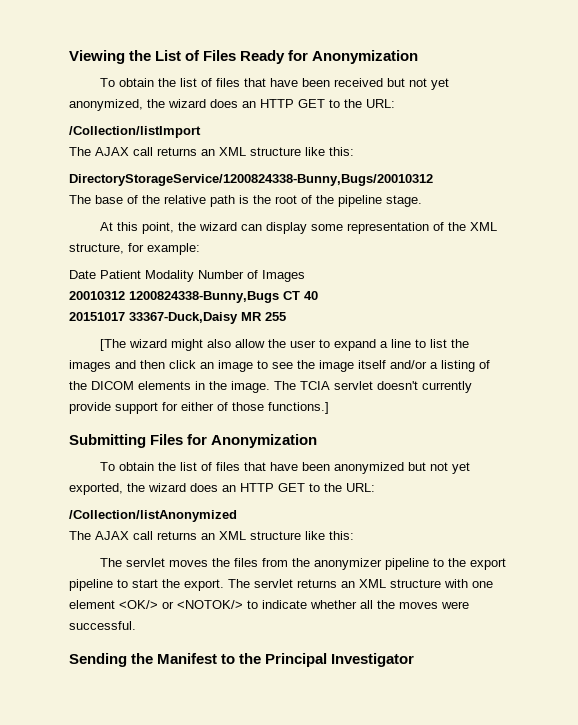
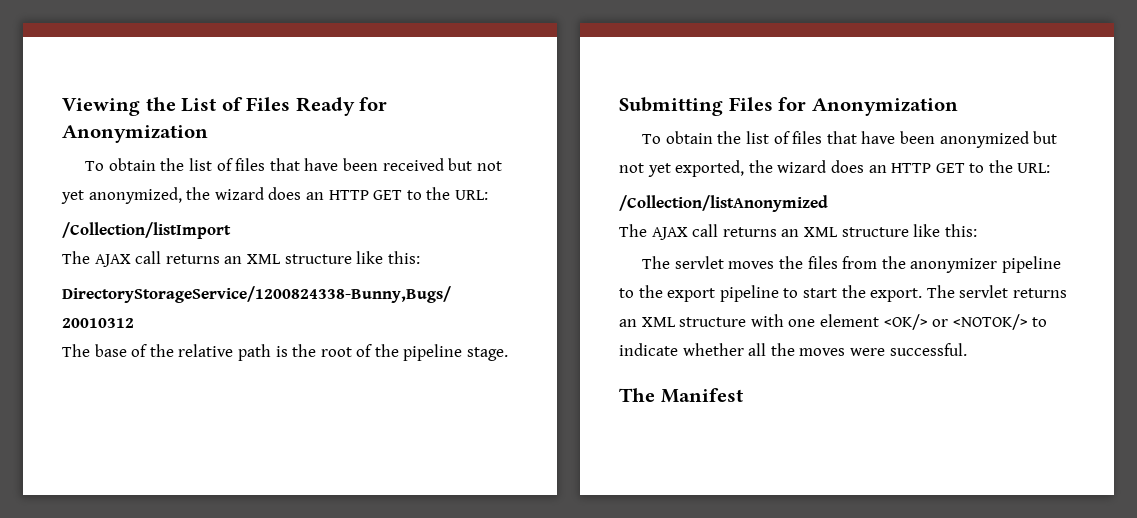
[99,222,497,234] [69,243,200,255] [69,270,305,282] [69,291,318,303] [69,312,286,324] [99,339,469,351] [69,360,490,372] [69,381,472,393] [69,402,329,414] // At this point, the wizard can display some representation of the XML structure, for example: // Date Patient Modality Number of Images // 20010312 1200824338-Bunny,Bugs CT 40 // 20151017 33367-Duck,Daisy MR 255 // [The wizard might also allow the user to expand a line to list the images and then click an image to see the image itself and/or a listing of the DICOM elements in the image. The TCIA servlet doesn't currently provide support for either of those functions.] -> (509, 354) none
[69,653,415,667] Sending the Manifest to the Principal Investigator -> [619,388,743,403] The Manifest

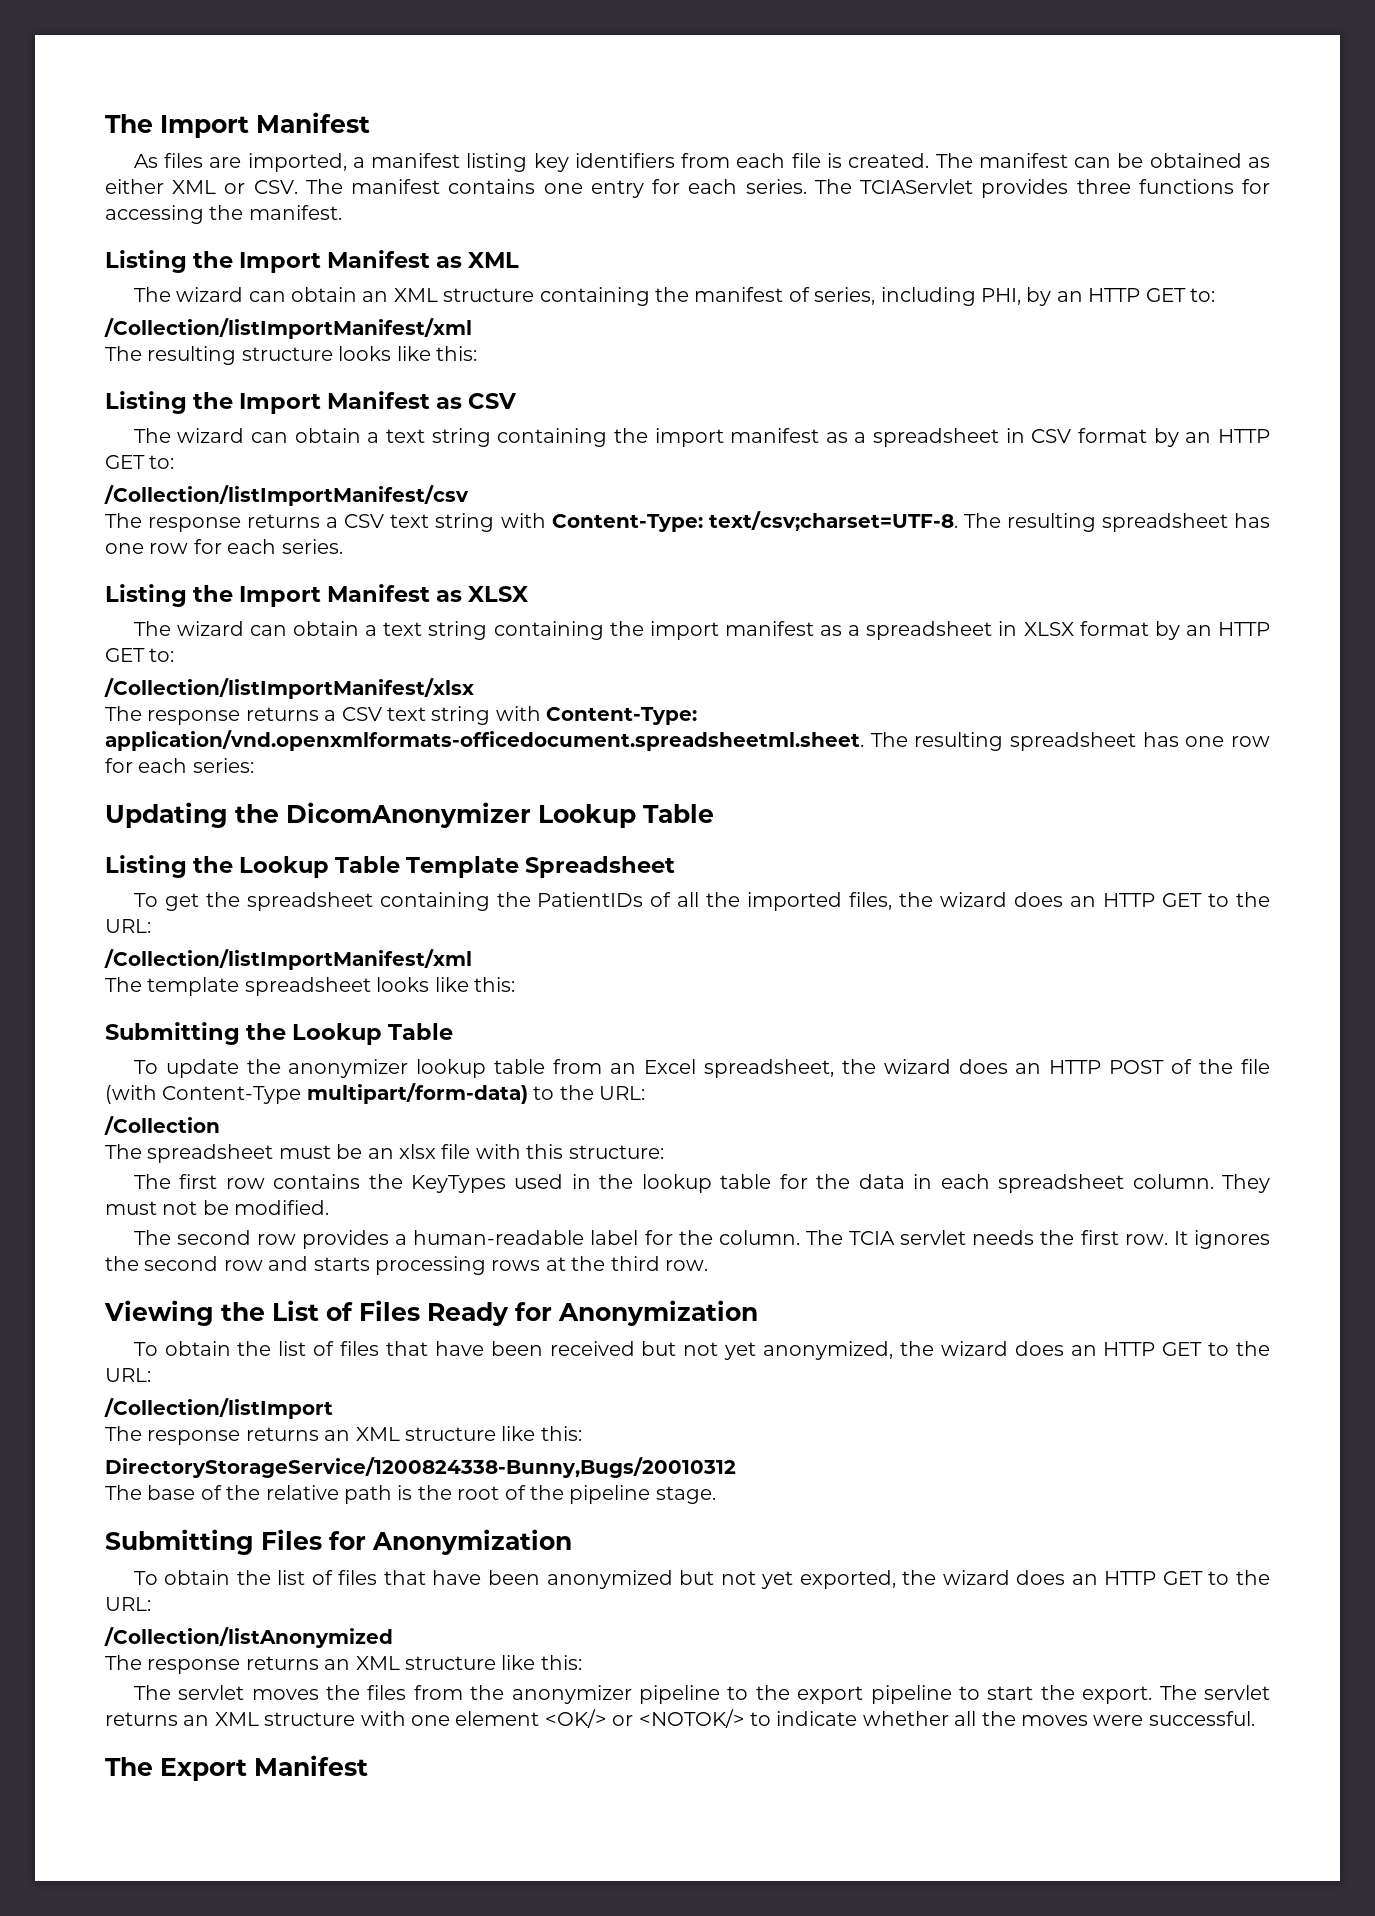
(62, 107) none -> [105,112,370,138] [133,153,1270,172] [105,179,1271,198] [105,205,342,224] [105,250,520,273] [133,287,1215,306] [104,318,472,339] [105,346,477,365] [105,391,517,414] [133,428,1270,447] [105,455,175,469] [104,485,469,506] [105,511,1271,532] [105,539,343,554] [105,584,529,607] [133,621,1270,640] [105,648,175,662] [104,678,474,699] [105,706,698,725] [105,730,1271,751] [105,758,254,773] [105,802,714,828] [105,855,676,878] [133,892,1270,911] [105,919,151,933] [104,949,472,970] [105,977,515,996] [105,1022,454,1045] [133,1059,1270,1078] [105,1083,645,1104] [104,1116,220,1135] [105,1144,664,1163] [133,1174,1270,1193] [105,1200,330,1215] [133,1230,1271,1249] [105,1256,708,1275] The Import Manifest // As files are imported, a manifest listing key identifiers from each file is created. The manifest can be obtained as either XML or CSV. The manifest contains one entry for each series. The TCIAServlet provides three functions for accessing the manifest. // Listing the Import Manifest as XML // The wizard can obtain an XML structure containing the manifest of series, including PHI, by an HTTP GET to: // /Collection/listImportManifest/xml // The resulting structure looks like this: // Listing the Import Manifest as CSV // The wizard can obtain a text string containing the import manifest as a spreadsheet in CSV format by an HTTP GET to: // /Collection/listImportManifest/csv // The response returns a CSV text string with Content-Type: text/csv;charset=UTF-8. The resulting spreadsheet has one row for each series. // Listing the Import Manifest as XLSX // The wizard can obtain a text string containing the import manifest as a spreadsheet in XLSX format by an HTTP GET to: // /Collection/listImportManifest/xlsx // The response returns a CSV text string with Content-Type: application/vnd.openxmlformats-officedocument.spreadsheetml.sheet. The resulting spreadsheet has one row for each series: // Updating the DicomAnonymizer Lookup Table // Listing the Lookup Table Template Spreadsheet // To get the spreadsheet containing the PatientIDs of all the imported files, the wizard does an HTTP GET to the URL: // /Collection/listImportManifest/xml // The template spreadsheet looks like this: // Submitting the Lookup Table // To update the anonymizer lookup table from an Excel spreadsheet, the wizard does an HTTP POST of the file (with Content-Type multipart/form-data) to the URL: // /Collection // The spreadsheet must be an xlsx file with this structure: // The first row contains the KeyTypes used in the lookup table for the data in each spreadsheet column. They must not be modified. // The second row provides a human-readable label for the column. The TCIA servlet needs the first row. It ignores the second row and starts processing rows at the third row. //
[94,251,162,267] AJAX call -> [147,1430,241,1445] response
[651,224,719,240] AJAX call -> [147,1659,241,1674] response
(655, 395) none -> [160,1758,247,1781] Export

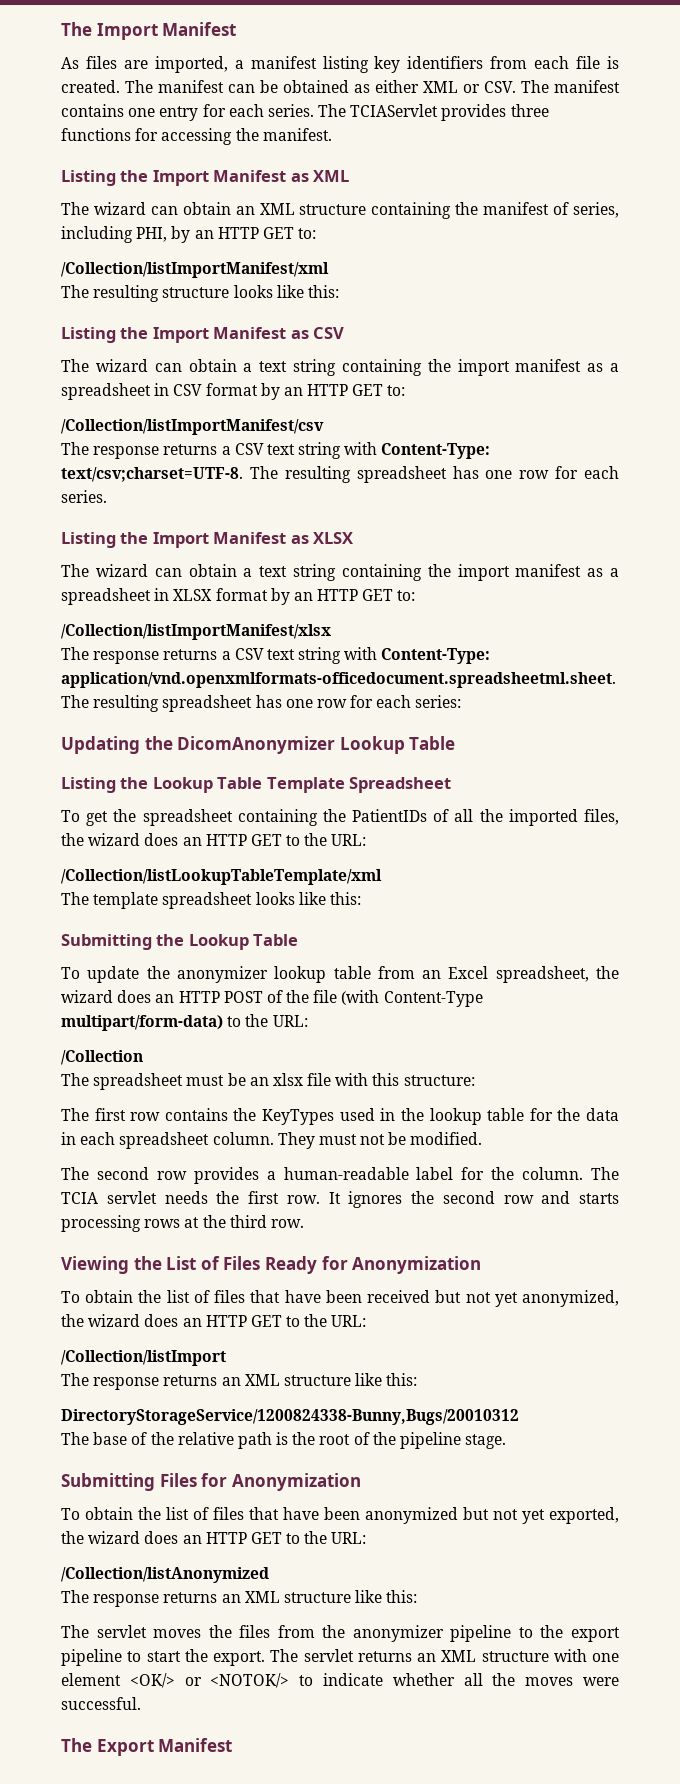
[104,949,472,970] /Collection/listImportManifest/xml -> [61,869,382,885] /Collection/listLookupTableTemplate/xml

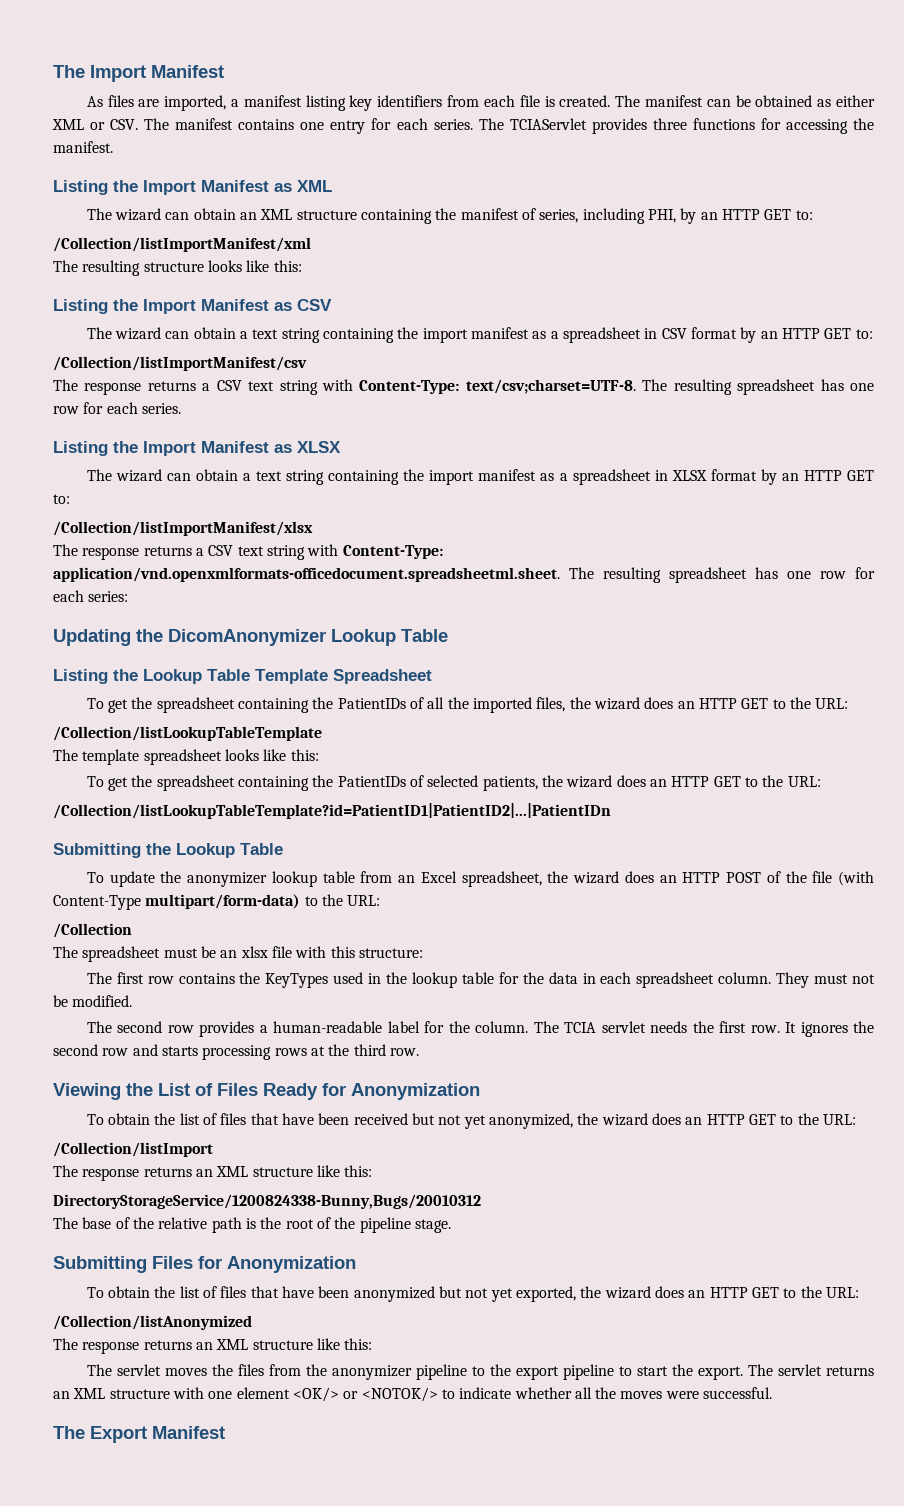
[61,869,382,885] /Collection/listLookupTableTemplate/xml -> [53,726,322,741] /Collection/listLookupTableTemplate
(361, 898) none -> [86,775,821,791] [53,803,611,819] // To get the spreadsheet containing the PatientIDs of selected patients, the wizard does an HTTP GET to the URL: // /Collection/listLookupTableTemplate?id=PatientID1|PatientID2|...|PatientIDn

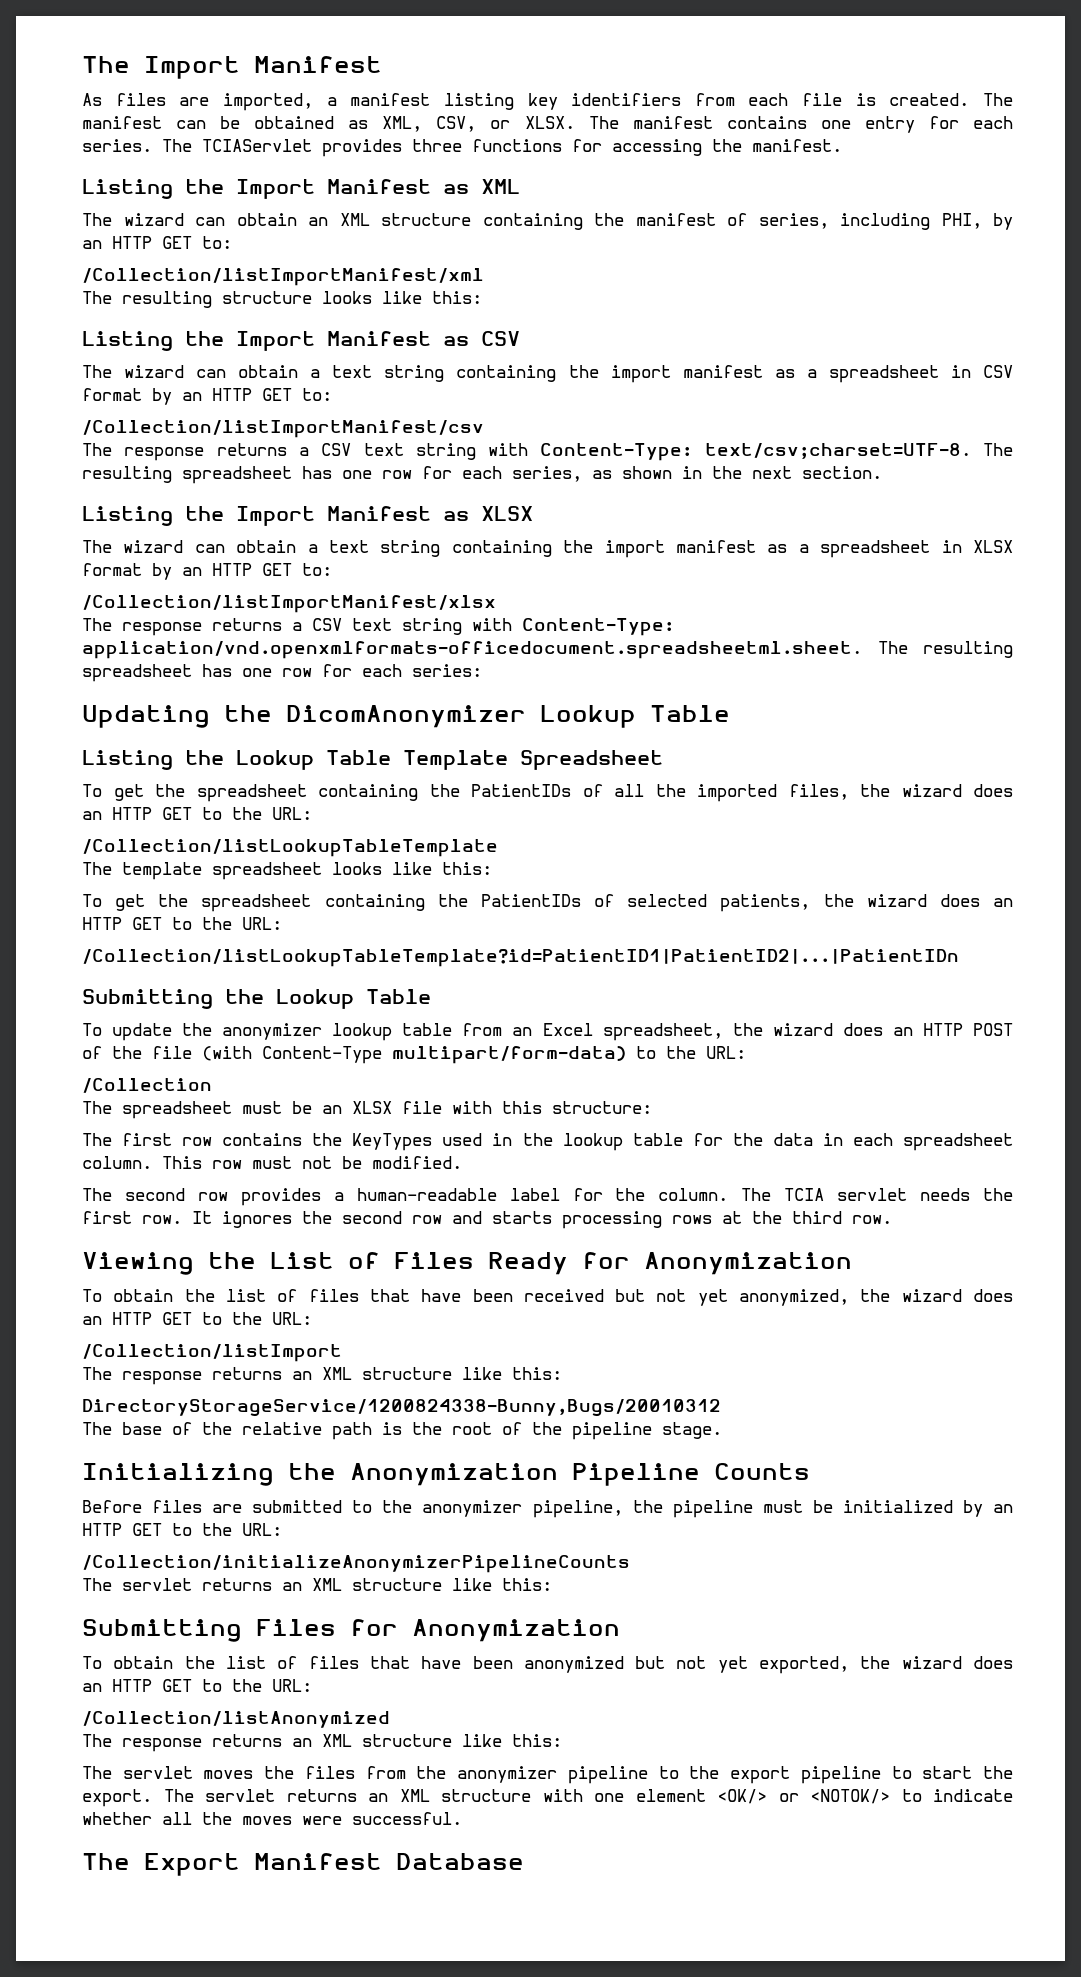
[836,95,876,107] [52,119,139,130] either XML or CSV. -> [382,116,575,132] XML, CSV, or XLSX.
[141,403,181,414] series. -> [512,466,882,482] series, as shown in the next section.
[240,946,268,958] xlsx -> [352,1101,392,1114] XLSX
[776,972,810,988] They -> [162,1156,242,1169] This row
(451, 1226) none -> [82,1463,810,1486] [82,1500,1013,1518] [82,1523,282,1536] [82,1555,630,1573] [82,1578,552,1591] // Initializing the Anonymization Pipeline Counts // Before files are submitted to the anonymizer pipeline, the pipeline must be initialized by an HTTP GET to the URL: // /Collection/initializeAnonymizerPipelineCounts // The servlet returns an XML structure like this:
(225, 1432) none -> [396,1853,524,1870] Database

